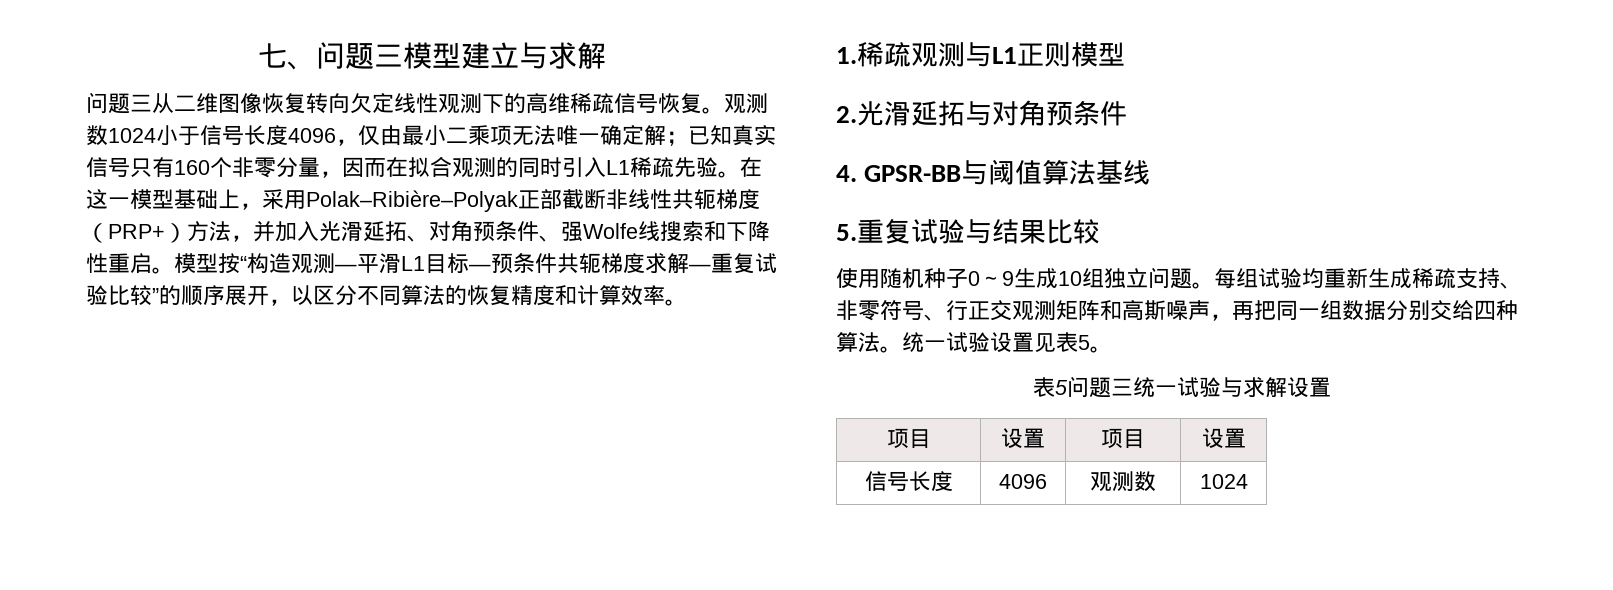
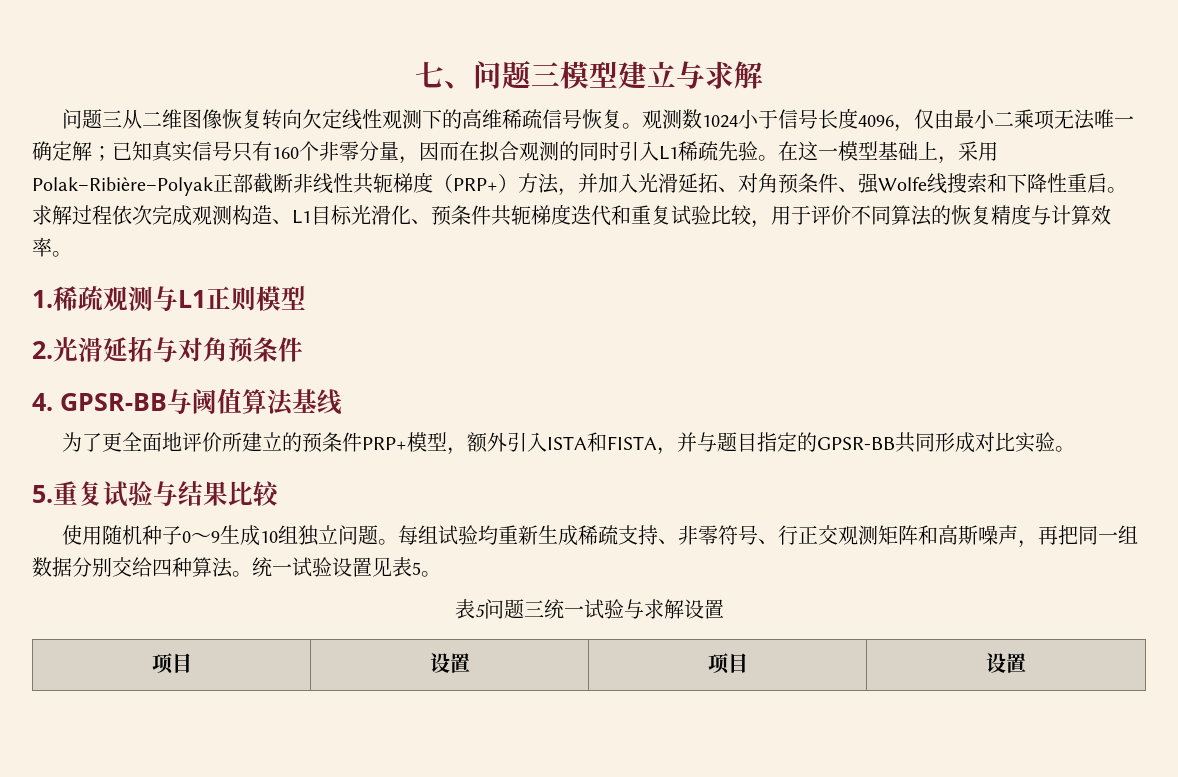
[174,253,491,274] 模型按“构造观测—平滑L1目标— -> [32,205,431,226] 求解过程依次完成观测构造、L1目标光滑化、
[645,253,711,274] 求解— -> [571,205,631,226] 迭代和
[152,285,357,306] ”的顺序展开，以区分 -> [751,205,851,228] ，用于评价
[555,285,577,305] 和 -> [1031,205,1051,225] 与
(1151, 172) none -> [62,432,1076,455] // 为了更全面地评价所建立的预条件PRP+模型，额外引入ISTA和FISTA，并与题目指定的GPSR-BB共同形成对比实验。
[864,471,953,492] [999,474,1047,489] [1090,471,1156,492] [1199,474,1248,489] // 信号长度 | 4096 | 观测数 | 1024 -> (1026, 663) none

